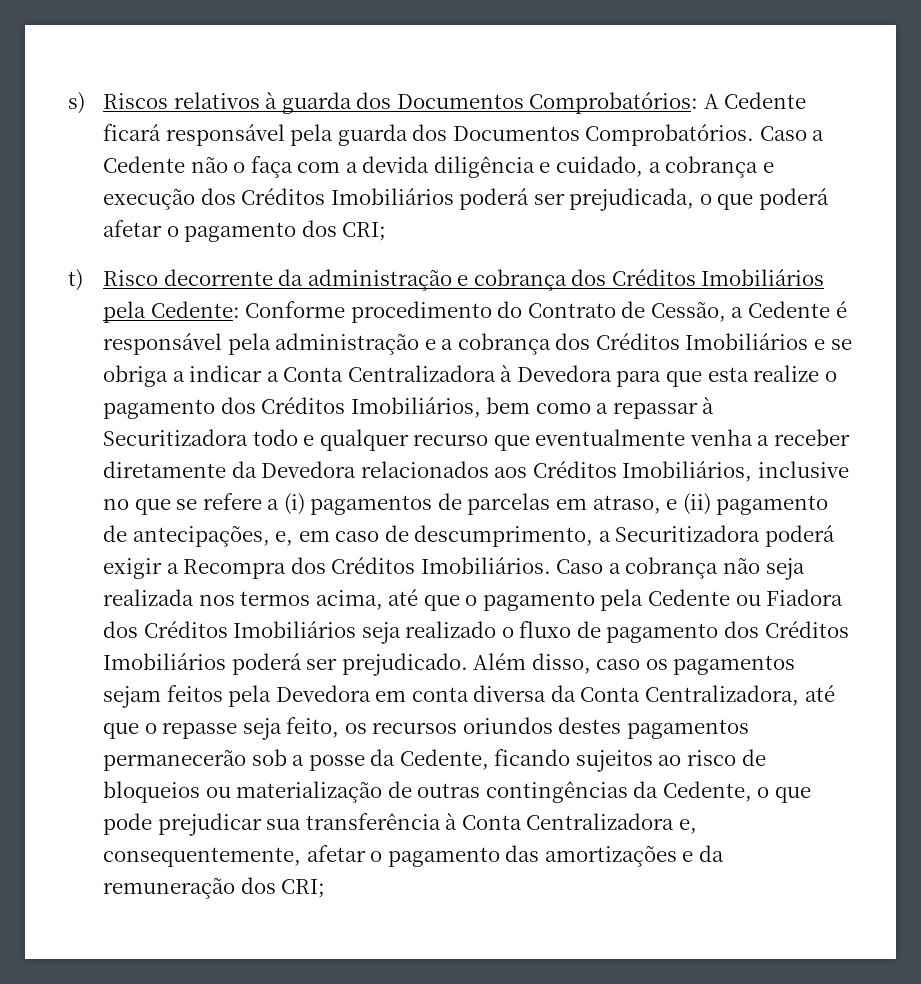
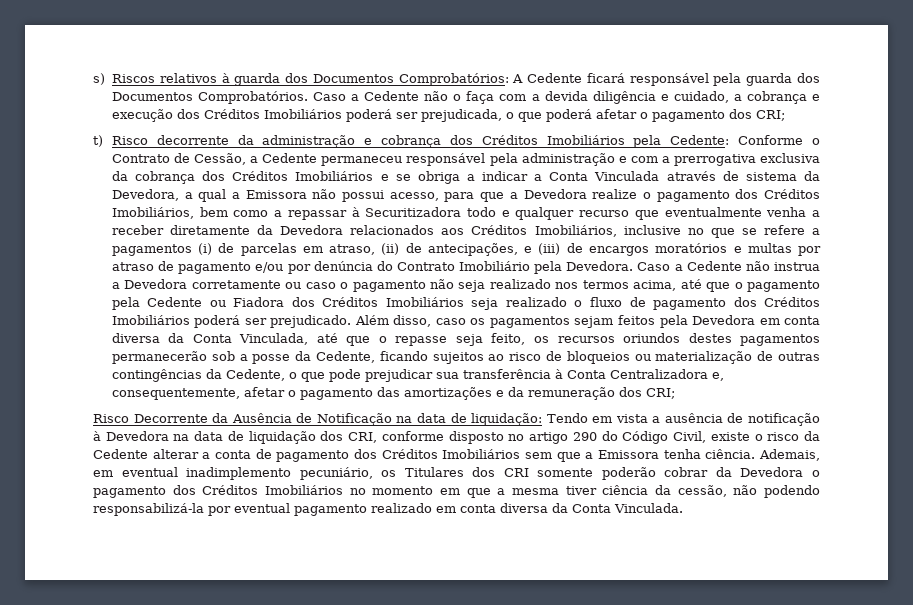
[350,301,523,323] procedimento do -> [812,138,821,145] o
[835,301,847,318] é -> [321,156,403,166] permaneceu
[441,339,454,350] a -> [630,153,820,166] [111,171,128,181] com a prerrogativa exclusiva da
[347,365,749,387] Centralizadora à Devedora para que esta -> [594,171,820,181] [111,189,587,202] Vinculada através de sistema da Devedora, a qual a Emissora não possui acesso, para que a Devedora
[283,493,433,515] (i) pagamentos -> [111,243,213,256] pagamentos (i)
[666,493,829,515] [103,525,836,547] [103,557,719,579] e (ii) pagamento de antecipações, e, em caso de descumprimento, a Securitizadora poderá exigir a Recompra dos Créditos Imobiliários. Caso a cobrança -> [381,243,821,256] [111,261,820,274] [111,279,426,292] (ii) de antecipações, e (iii) de encargos moratórios e multas por atraso de pagamento e/ou por denúncia do Contrato Imobiliário pela Devedora. Caso a Cedente não instrua a Devedora corretamente ou caso o pagamento
[103,589,195,606] realizada -> [489,279,551,289] realizado
[645,685,800,706] Centralizadora, -> [239,333,309,345] Vinculada,
(326, 888) none -> [93,413,820,426] [93,431,820,444] [93,449,820,462] [93,467,821,480] [93,485,820,498] [93,503,683,516] // Risco Decorrente da Ausência de Notificação na data de liquidação: Tendo em vista a ausência de notificação à Devedora na data de liquidação dos CRI, conforme disposto no artigo 290 do Código Civil, existe o risco da Cedente alterar a conta de pagamento dos Créditos Imobiliários sem que a Emissora tenha ciência. Ademais, em eventual inadimplemento pecuniário, os Titulares dos CRI somente poderão cobrar da Devedora o pagamento dos Créditos Imobiliários no momento em que a mesma tiver ciência da cessão, não podendo responsabilizá-la por eventual pagamento realizado em conta diversa da Conta Vinculada.

